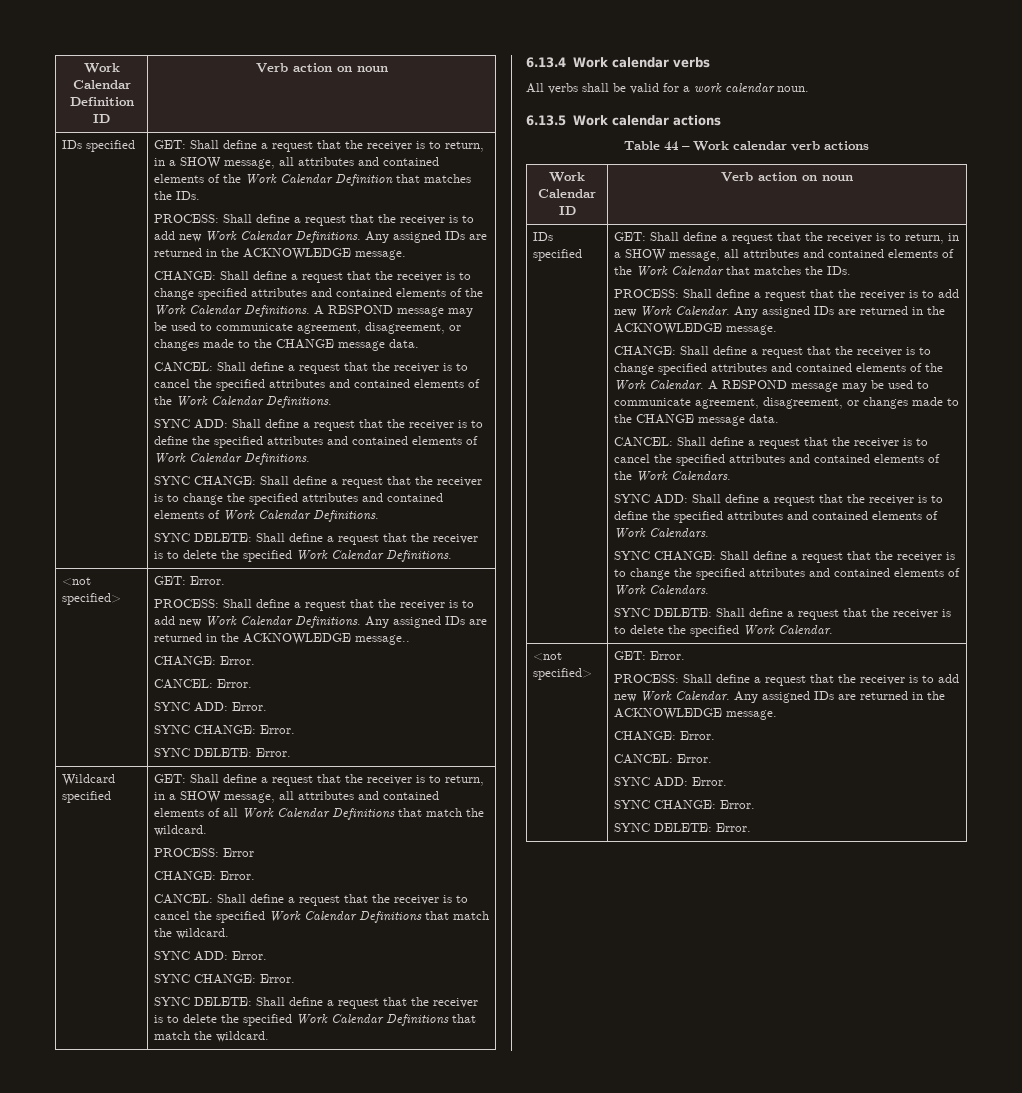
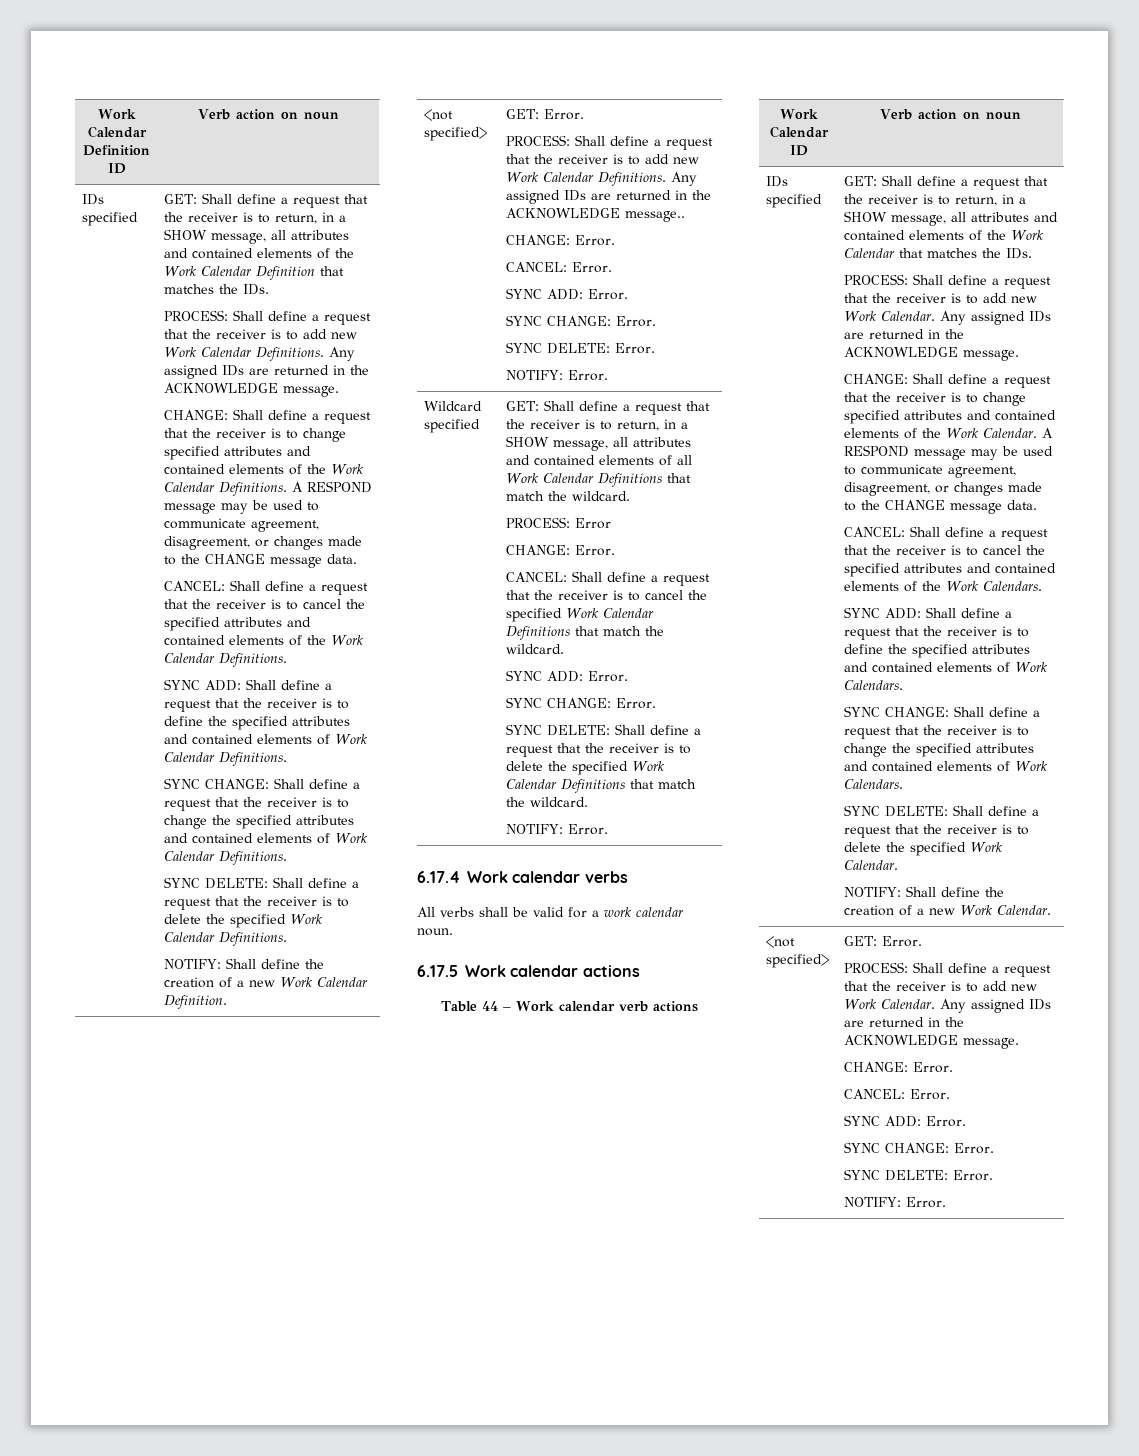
(452, 556) none -> [163,958,324,969] [163,977,368,988] [163,995,227,1009] // NOTIFY: Shall define the creation of a new Work Calendar Definition.
(291, 752) none -> [505,370,608,381] // NOTIFY: Error.
[526,57,566,68] // 6.13.4 -> [505,824,608,835] [417,871,460,883] // NOTIFY: Error. // 6.17.4
[526,115,566,126] 6.13.5 -> [417,965,458,977] 6.17.5
(833, 630) none -> [843,886,1004,897] [843,905,1051,916] // NOTIFY: Shall define the creation of a new Work Calendar.
(751, 827) none -> [843,1197,946,1208] // NOTIFY: Error.

